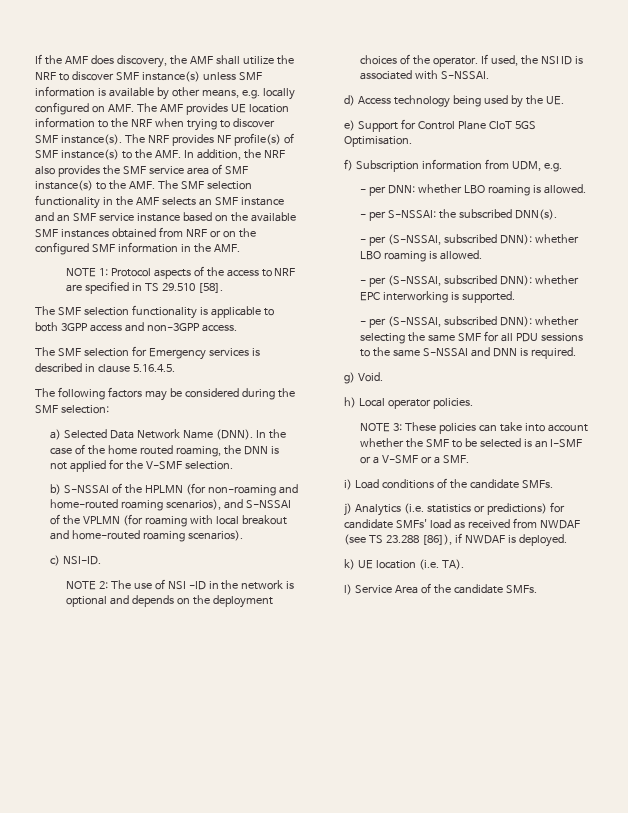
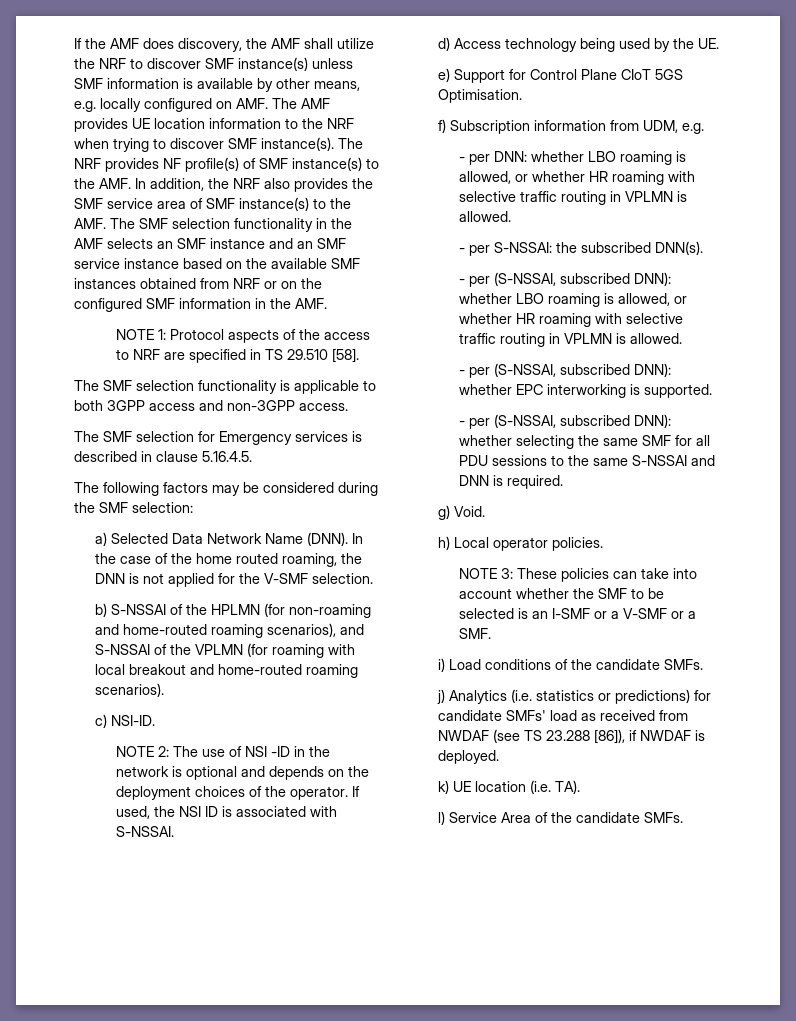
(541, 189) none -> [459,171,696,185] [459,191,688,205] allowed, or whether HR roaming with selective traffic routing in VPLMN is
(437, 255) none -> [618,293,688,306] [459,313,684,327] [459,333,627,347] allowed, or whether HR roaming with selective traffic routing in VPLMN is

